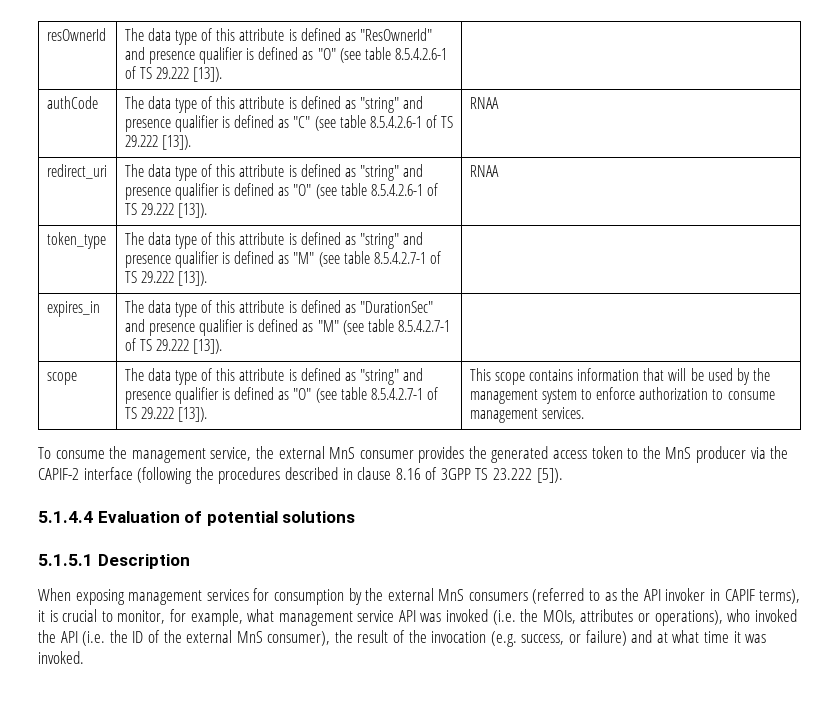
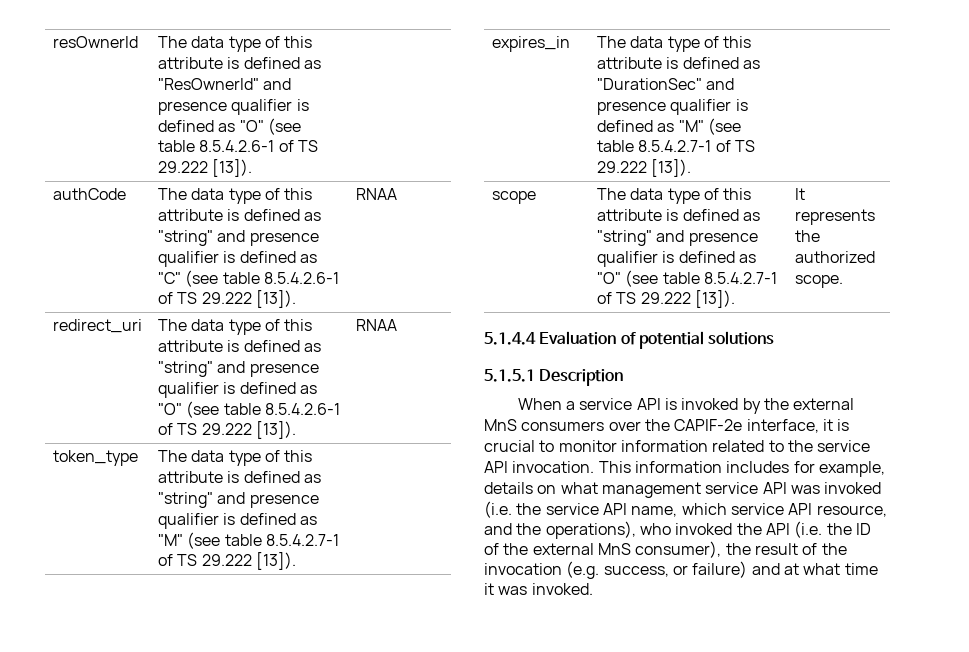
[469,368,771,385] [469,387,775,404] [469,407,584,423] [38,446,789,463] [38,467,563,484] This scope contains information that will be used by the management system to enforce authorization to consume management services. // To consume the management service, the external MnS consumer provides the generated access token to the MnS producer via the CAPIF-2 interface (following the procedures described in clause 8.16 of 3GPP TS 23.222 [5]). -> [794,188,805,200] [794,209,875,225] [794,230,820,242] [794,251,875,263] [794,275,843,288] It represents the authorized scope.
[75,588,344,605] exposing management services for consumption -> [566,398,739,410] a service API is invoked
[532,588,801,604] [38,609,243,626] (referred to as the API invoker in CAPIF terms), it is crucial to monitor, for example, -> [608,419,850,433] [484,440,871,452] [484,461,885,477] [484,482,557,494] over the CAPIF-2e interface, it is crucial to monitor information related to the service API invocation. This information includes for example, details on
[542,609,651,624] MOIs, attributes or -> [545,503,887,517] [484,523,542,535] service API name, which service API resource, and the

